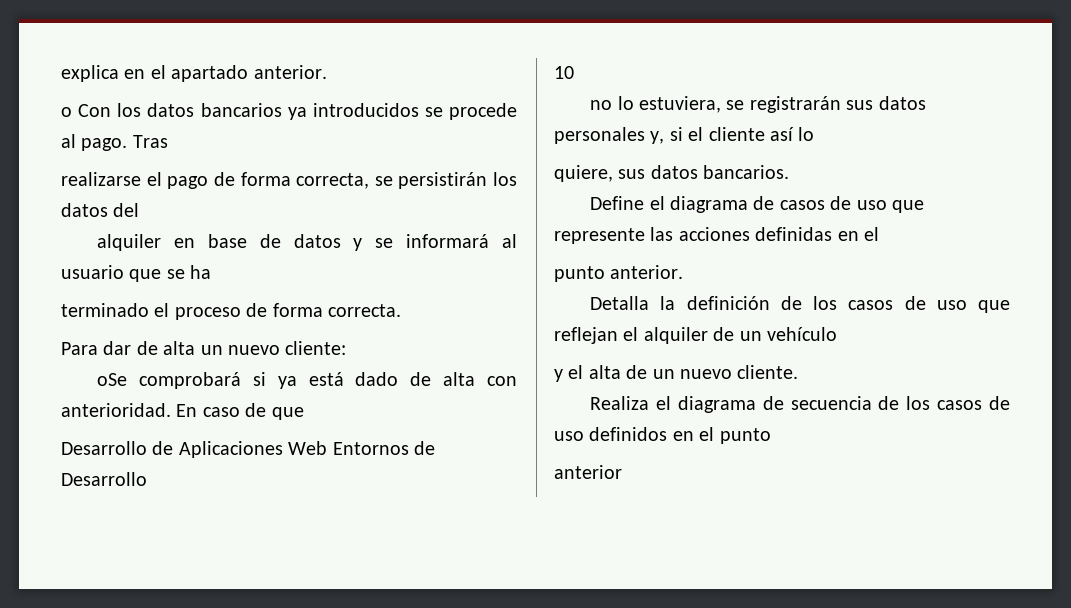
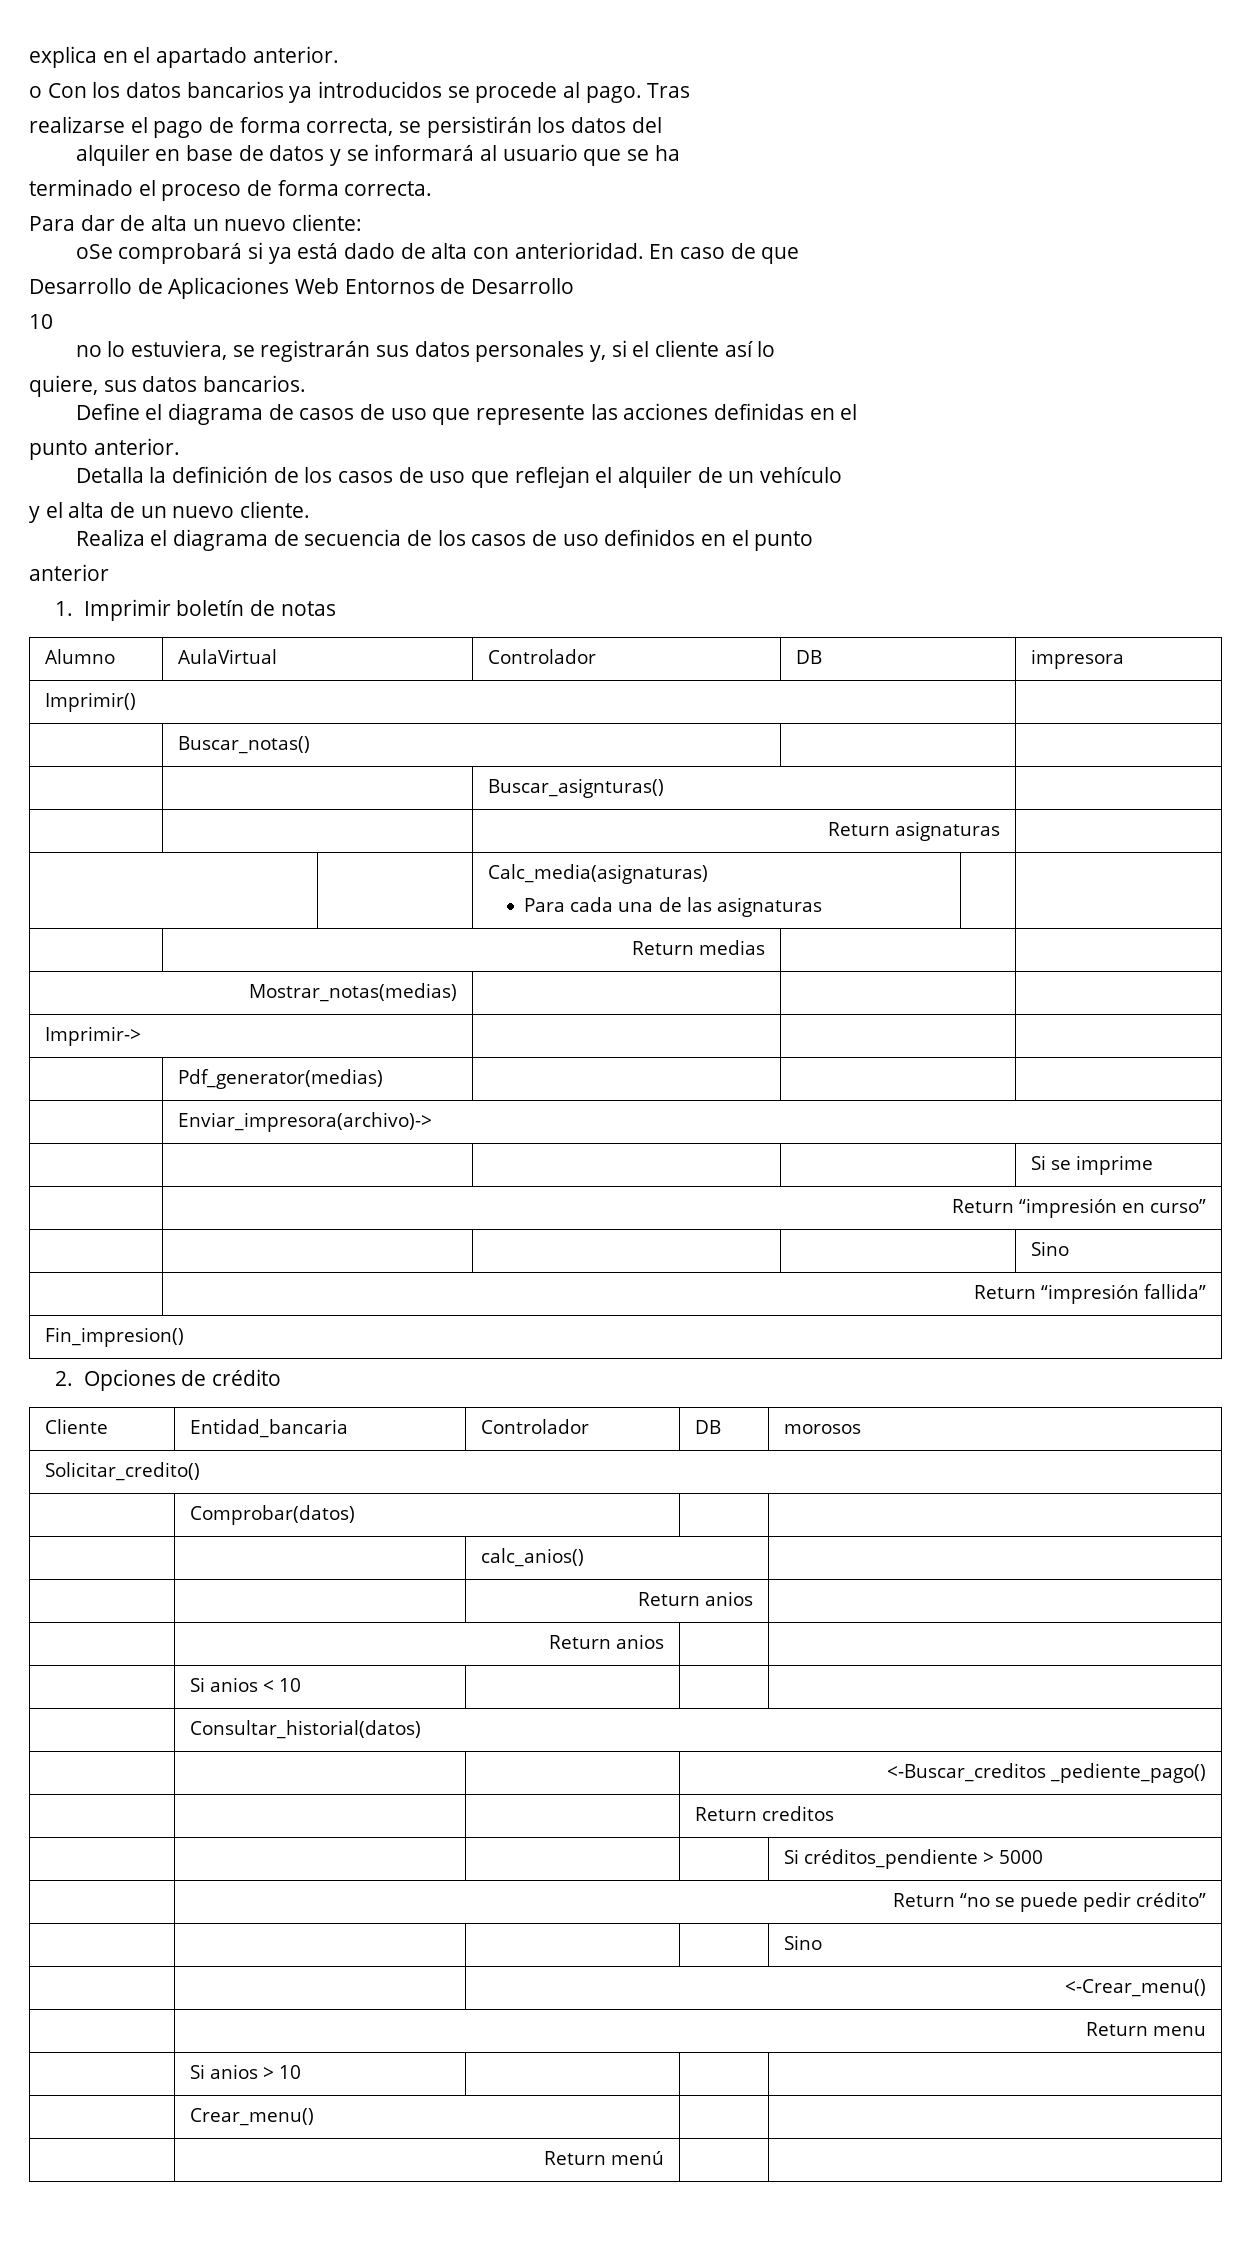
(622, 472) none -> [55,599,336,621] [44,649,115,664] [177,649,277,664] [487,649,596,664] [795,650,822,664] [1030,649,1124,669] [44,692,136,712] [177,736,310,754] [487,778,664,798] [828,821,1001,841] [487,864,708,884] [524,897,822,917] [632,940,766,955] [249,983,458,1002] [44,1026,141,1046] [177,1069,383,1089] [177,1112,432,1132] [1030,1155,1153,1175] [951,1198,1207,1218] [1030,1241,1069,1256] [974,1284,1207,1304] [44,1327,184,1347] [55,1369,281,1391] [44,1419,108,1434] [189,1419,348,1438] [480,1419,589,1434] [694,1420,721,1434] [783,1424,861,1434] [44,1462,200,1481] [189,1505,355,1525] [480,1548,584,1567] [638,1591,754,1606] [549,1634,665,1649] [189,1677,302,1692] [189,1720,421,1739] [887,1763,1207,1783] [694,1806,834,1821] [783,1849,1044,1869] [892,1892,1207,1912] [783,1935,822,1950] [1065,1979,1207,1997] [1086,2022,1207,2036] [189,2064,302,2079] [189,2108,314,2126] [544,2151,665,2165] // 1. Imprimir boletín de notas // Alumno | AulaVirtual | Controlador | DB | impresora // Imprimir() | // | Buscar_notas() | | // | | Buscar_asignturas() | // | | Return asignaturas | // | | Calc_media(asignaturas) // Para cada una de las asignaturas | | // | Return medias | | // Mostrar_notas(medias) | | | // Imprimir-> | | | // | Pdf_generator(medias) | | | // | Enviar_impresora(archivo)-> // | | | | Si se imprime // | Return “impresión en curso” // | | | | Sino // | Return “impresión fallida” // Fin_impresion() // 2. Opciones de crédito // Cliente | Entidad_bancaria | Controlador | DB | morosos // Solicitar_credito() // | Comprobar(datos) | | // | | calc_anios() | // | | Return anios | // | Return anios | | // | Si anios < 10 | | | // | Consultar_historial(datos) // | | | <-Buscar_creditos _pediente_pago() // | | | Return creditos // | | | | Si créditos_pendiente > 5000 // | Return “no se puede pedir crédito” // | | | | Sino // | | <-Crear_menu() // | Return menu // | Si anios > 10 | | | // | Crear_menu() | | // | Return menú | |

